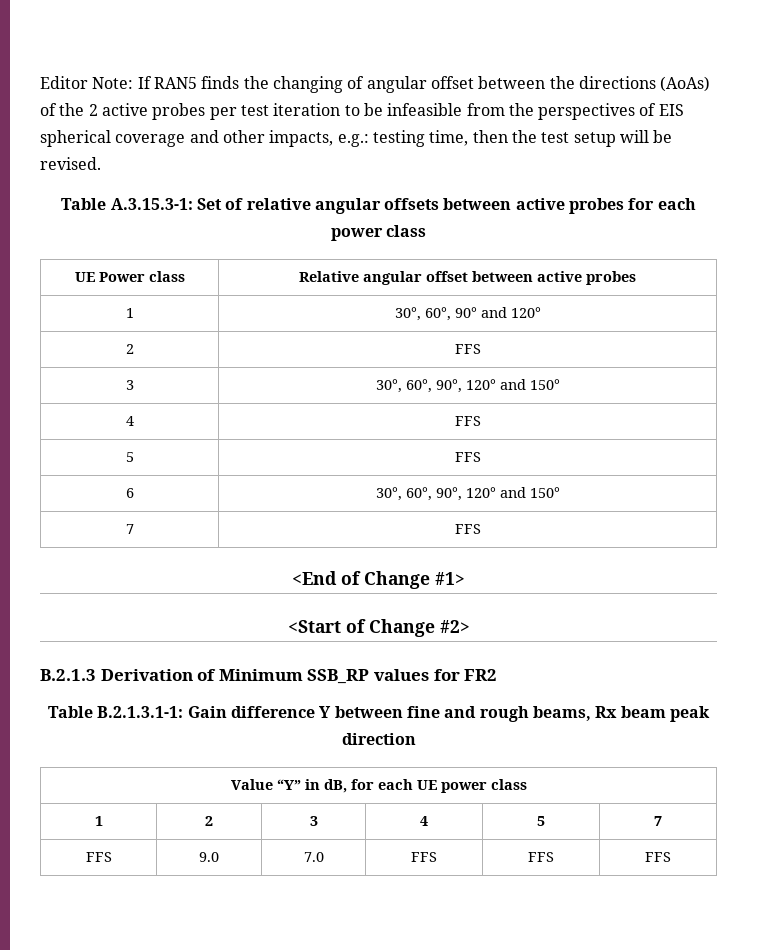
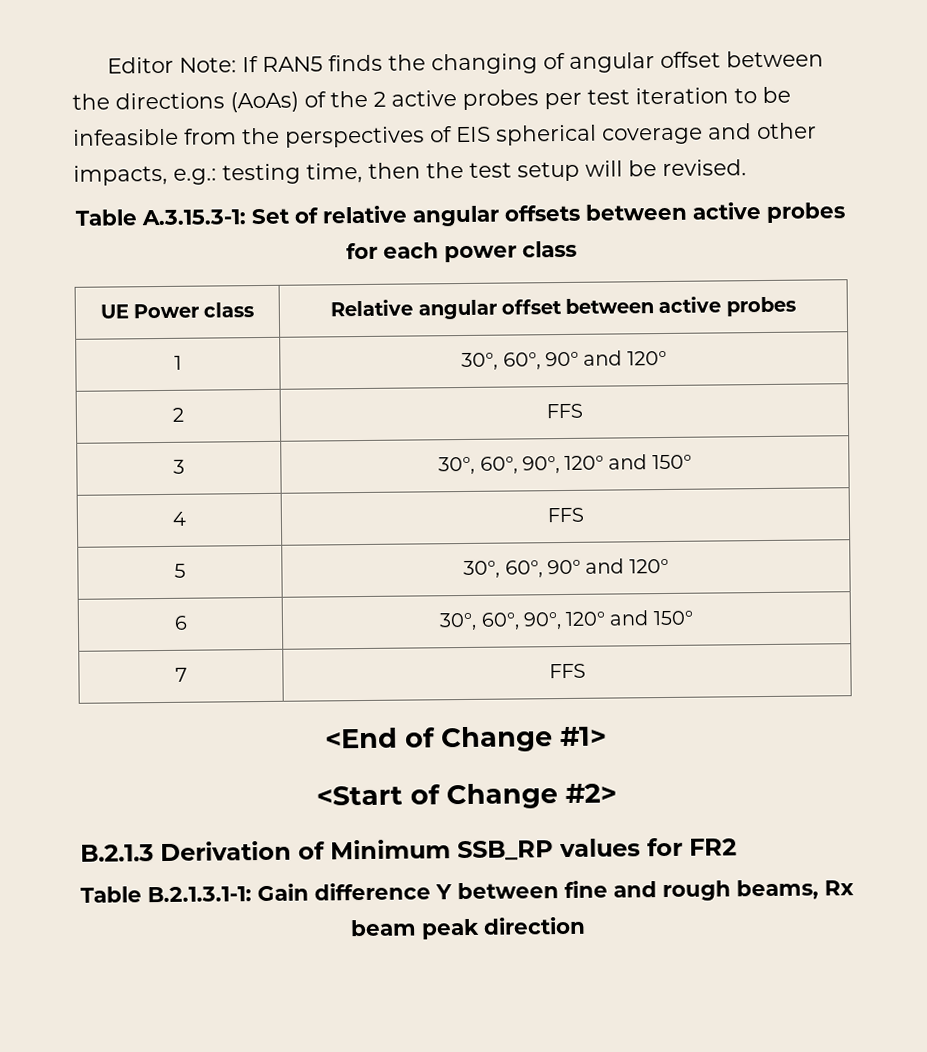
[454,452,481,462] FFS -> [463,558,669,579] 30°, 60°, 90° and 120°
[230,779,527,793] [94,816,103,826] [205,816,213,826] [309,816,318,826] [420,816,428,826] [537,816,545,826] [654,816,662,826] [85,852,112,862] [199,852,219,862] [303,852,324,862] [411,852,437,862] [528,852,554,862] [645,852,671,862] // Value “Y” in dB, for each UE power class // 1 | 2 | 3 | 4 | 5 | 7 // FFS | 9.0 | 7.0 | FFS | FFS | FFS -> (586, 925) none

